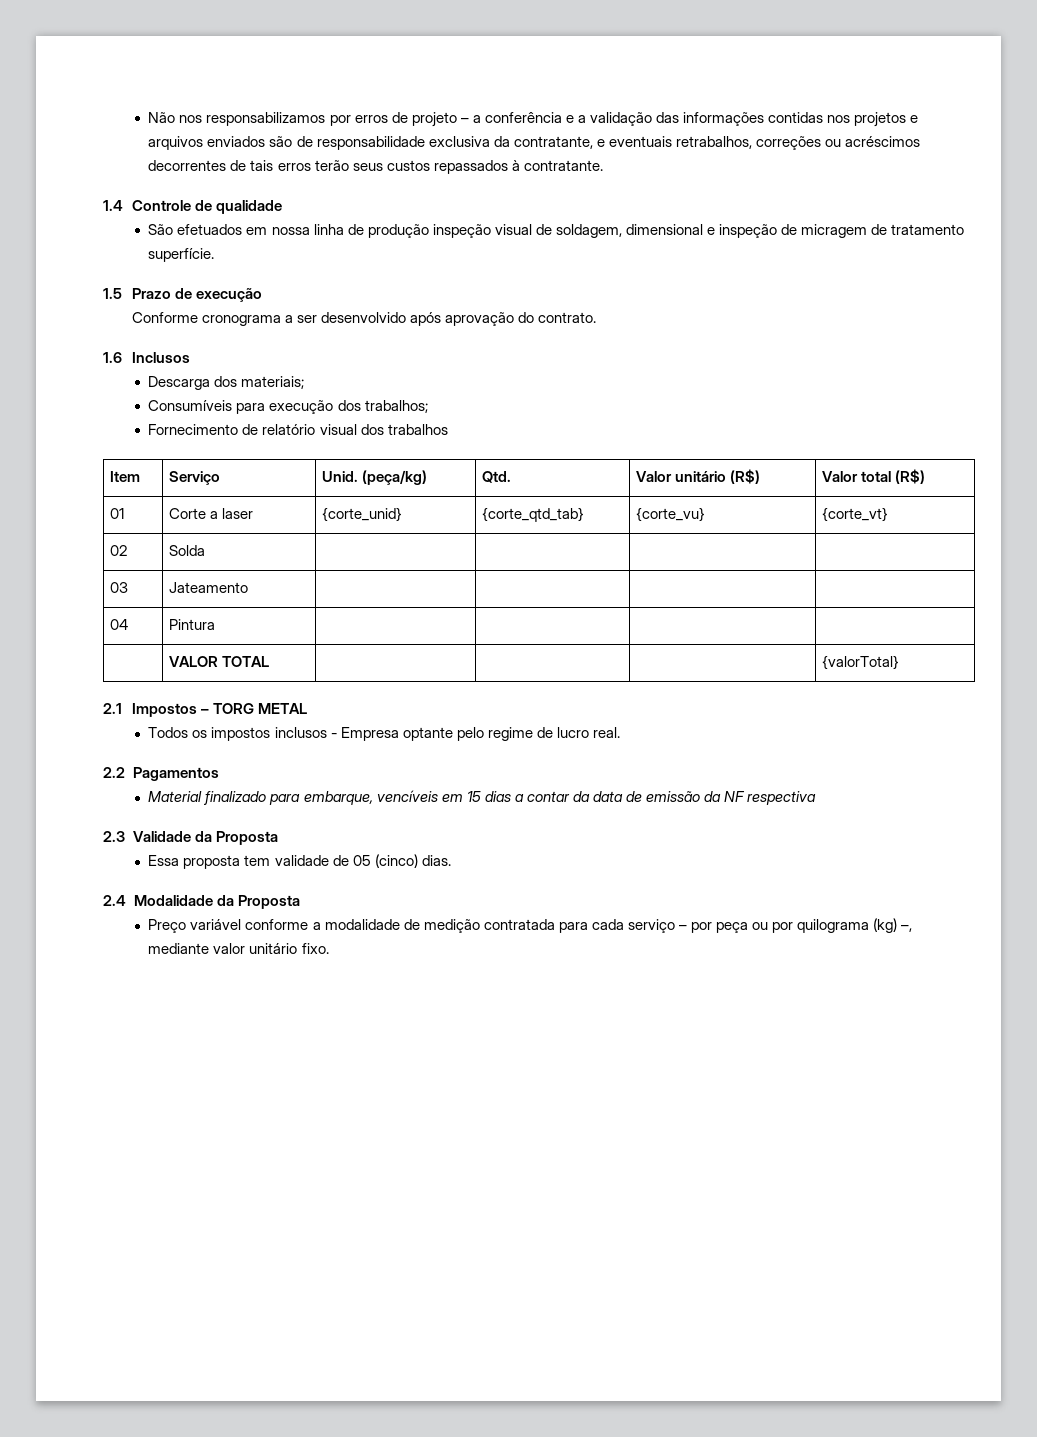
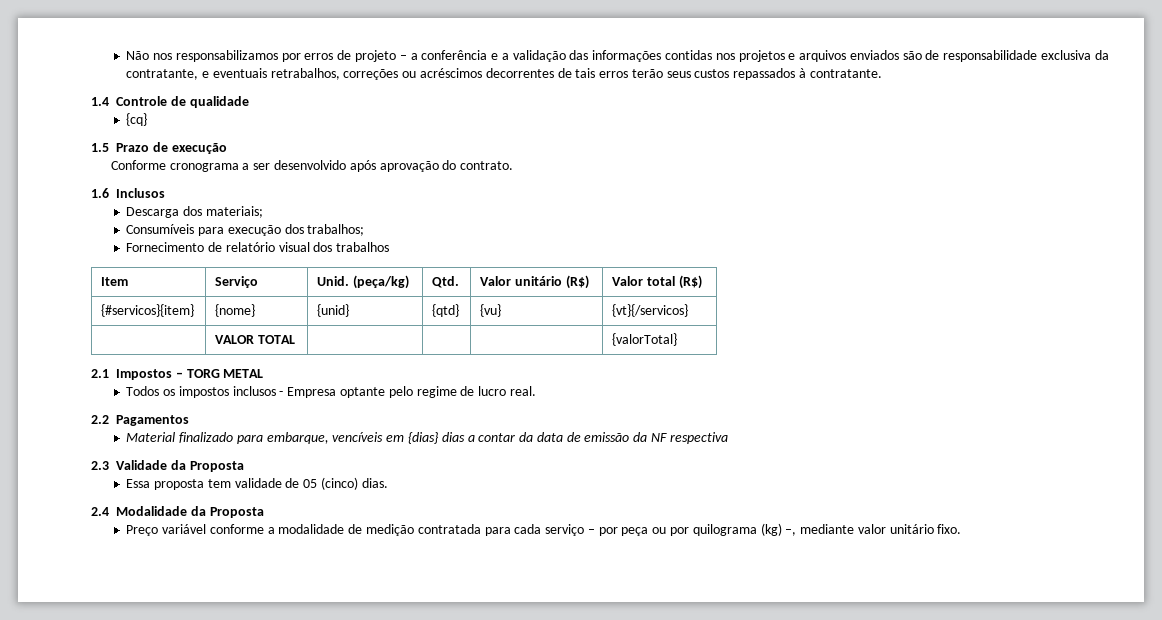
[148,224,965,238] [148,248,215,262] São efetuados em nossa linha de produção inspeção visual de soldagem, dimensional e inspeção de micragem de tratamento superfície. -> [126,113,148,126] {cq}
[110,508,125,519] [169,508,254,519] [322,507,403,522] [482,507,585,522] [636,507,706,522] [822,507,889,522] [110,545,128,556] [169,545,206,556] [110,582,129,593] [169,582,249,593] [110,619,129,630] [169,619,216,630] 01 | Corte a laser | {corte_unid} | {corte_qtd_tab} | {corte_vu} | {corte_vt} // 02 | Solda | | | | // 03 | Jateamento | | | | // 04 | Pintura | | | | -> [101,304,195,317] [215,304,256,317] [317,304,350,317] [432,304,460,317] [480,304,502,317] [612,304,689,317] {#servicos}{item} | {nome} | {unid} | {qtd} | {vu} | {vt}{/servicos}
[466,791,481,802] 15 -> [407,432,438,444] {dias}

